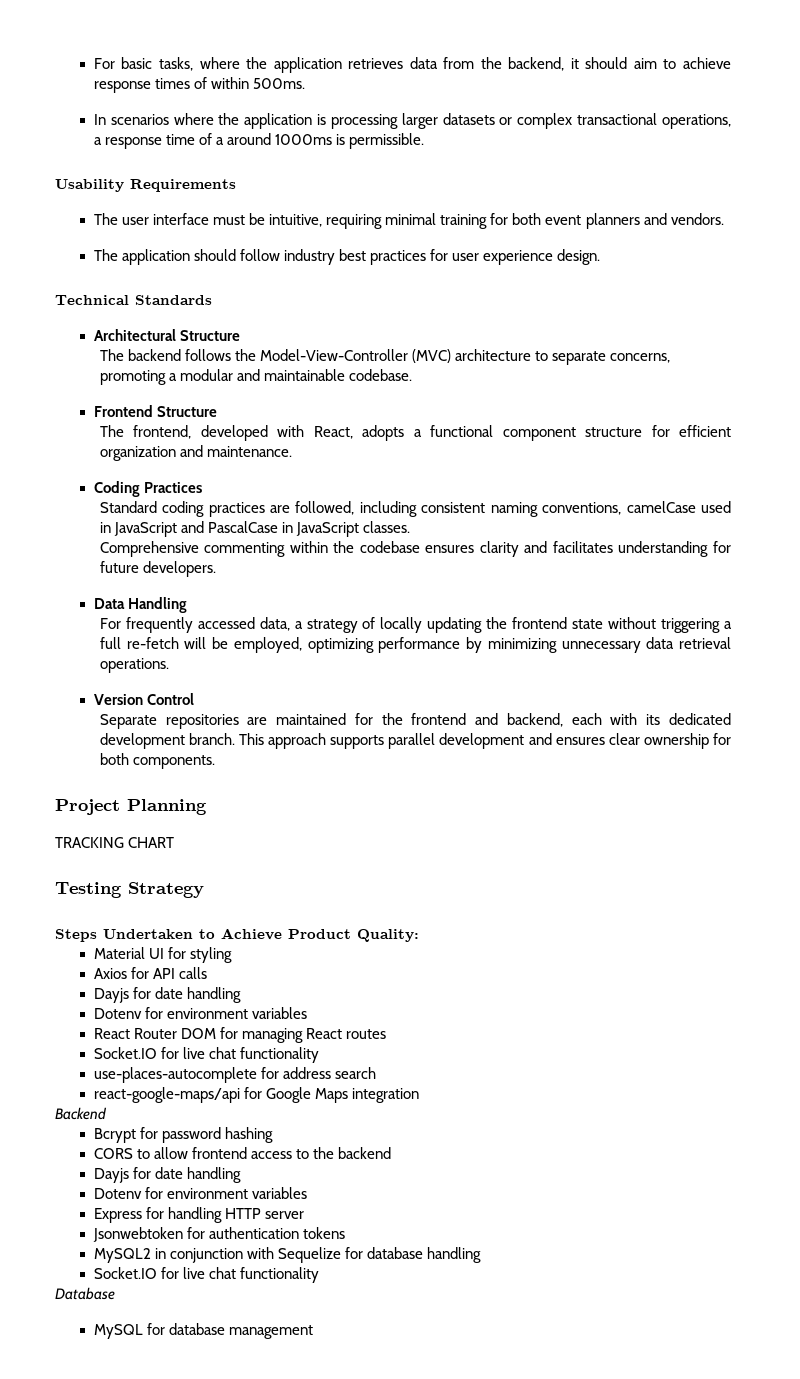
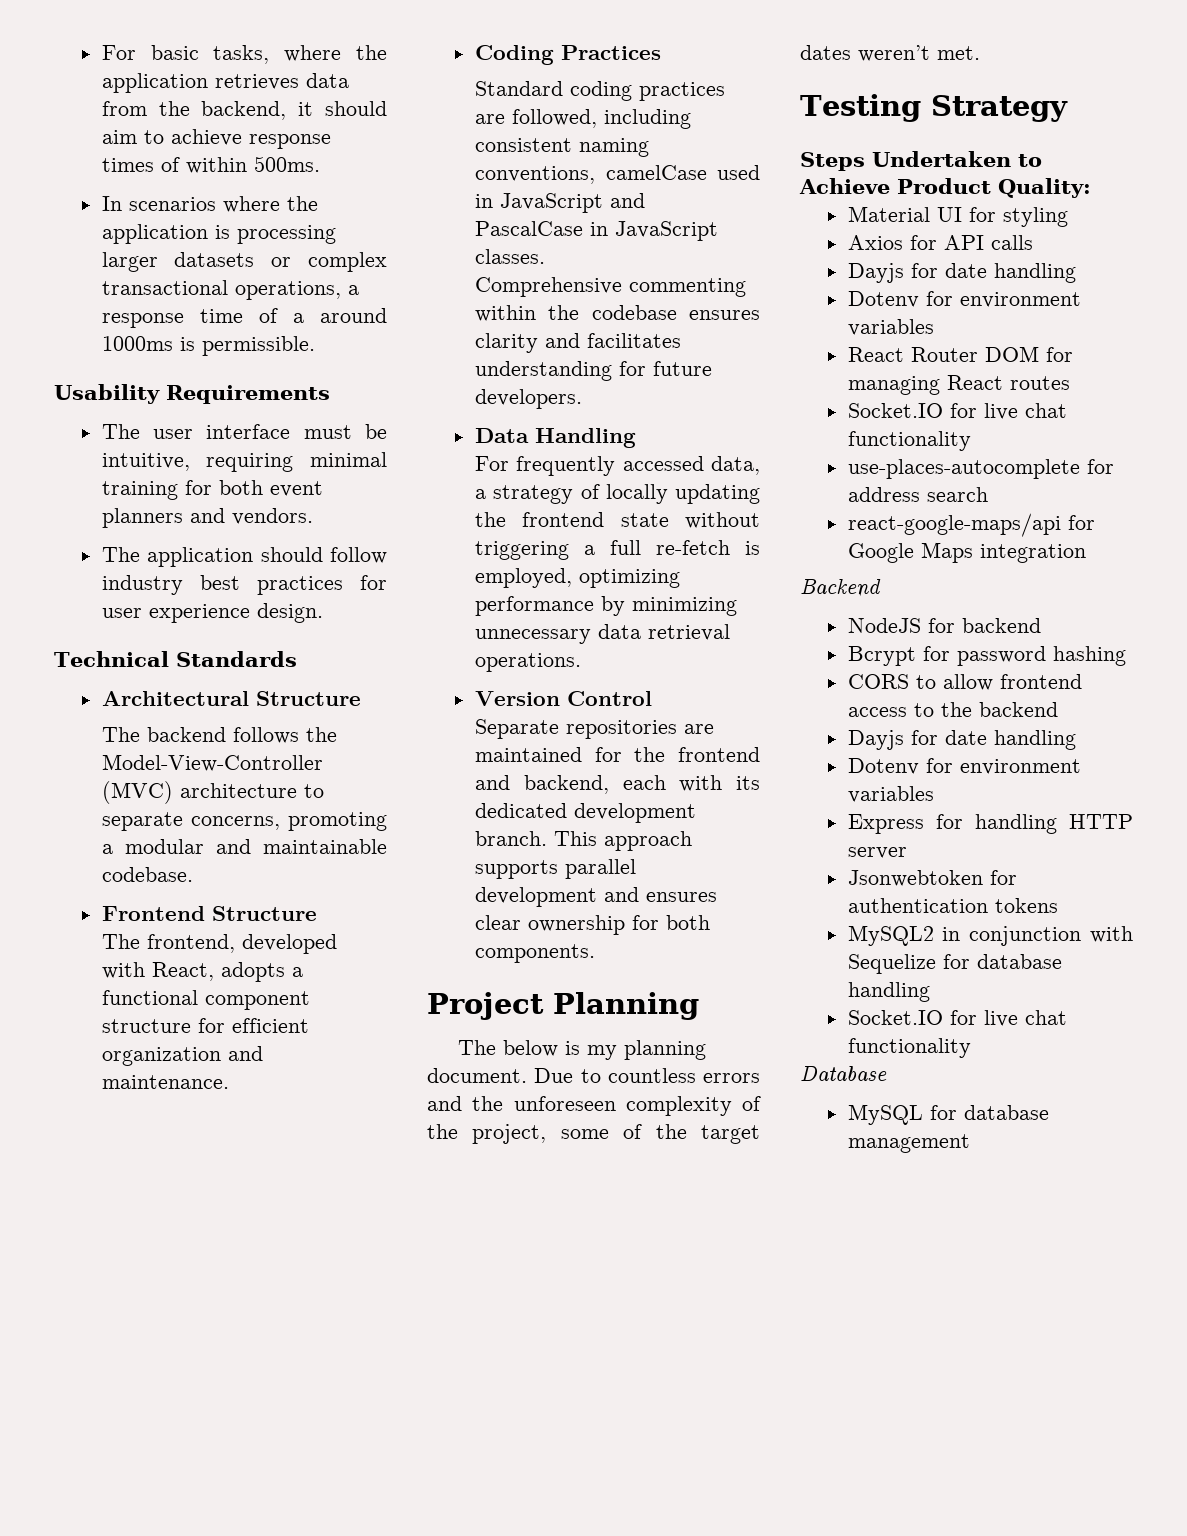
[184,637,229,649] will be -> [745,541,760,555] is
[55,837,175,848] TRACKING CHART -> [458,1040,707,1060] [427,1068,760,1083] [427,1096,761,1116] [427,1124,760,1144] [800,45,980,62] The below is my planning document. Due to countless errors and the unforeseen complexity of the project, some of the target dates weren’t met.
(107, 1113) none -> [847,618,1041,633] // NodeJS for backend

